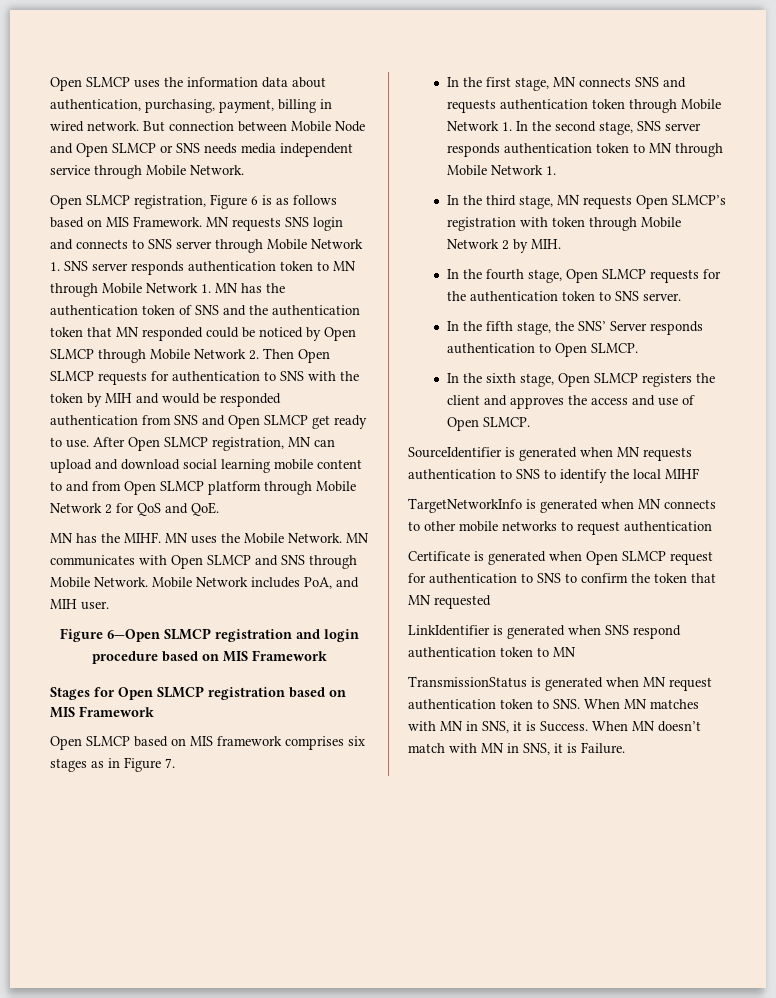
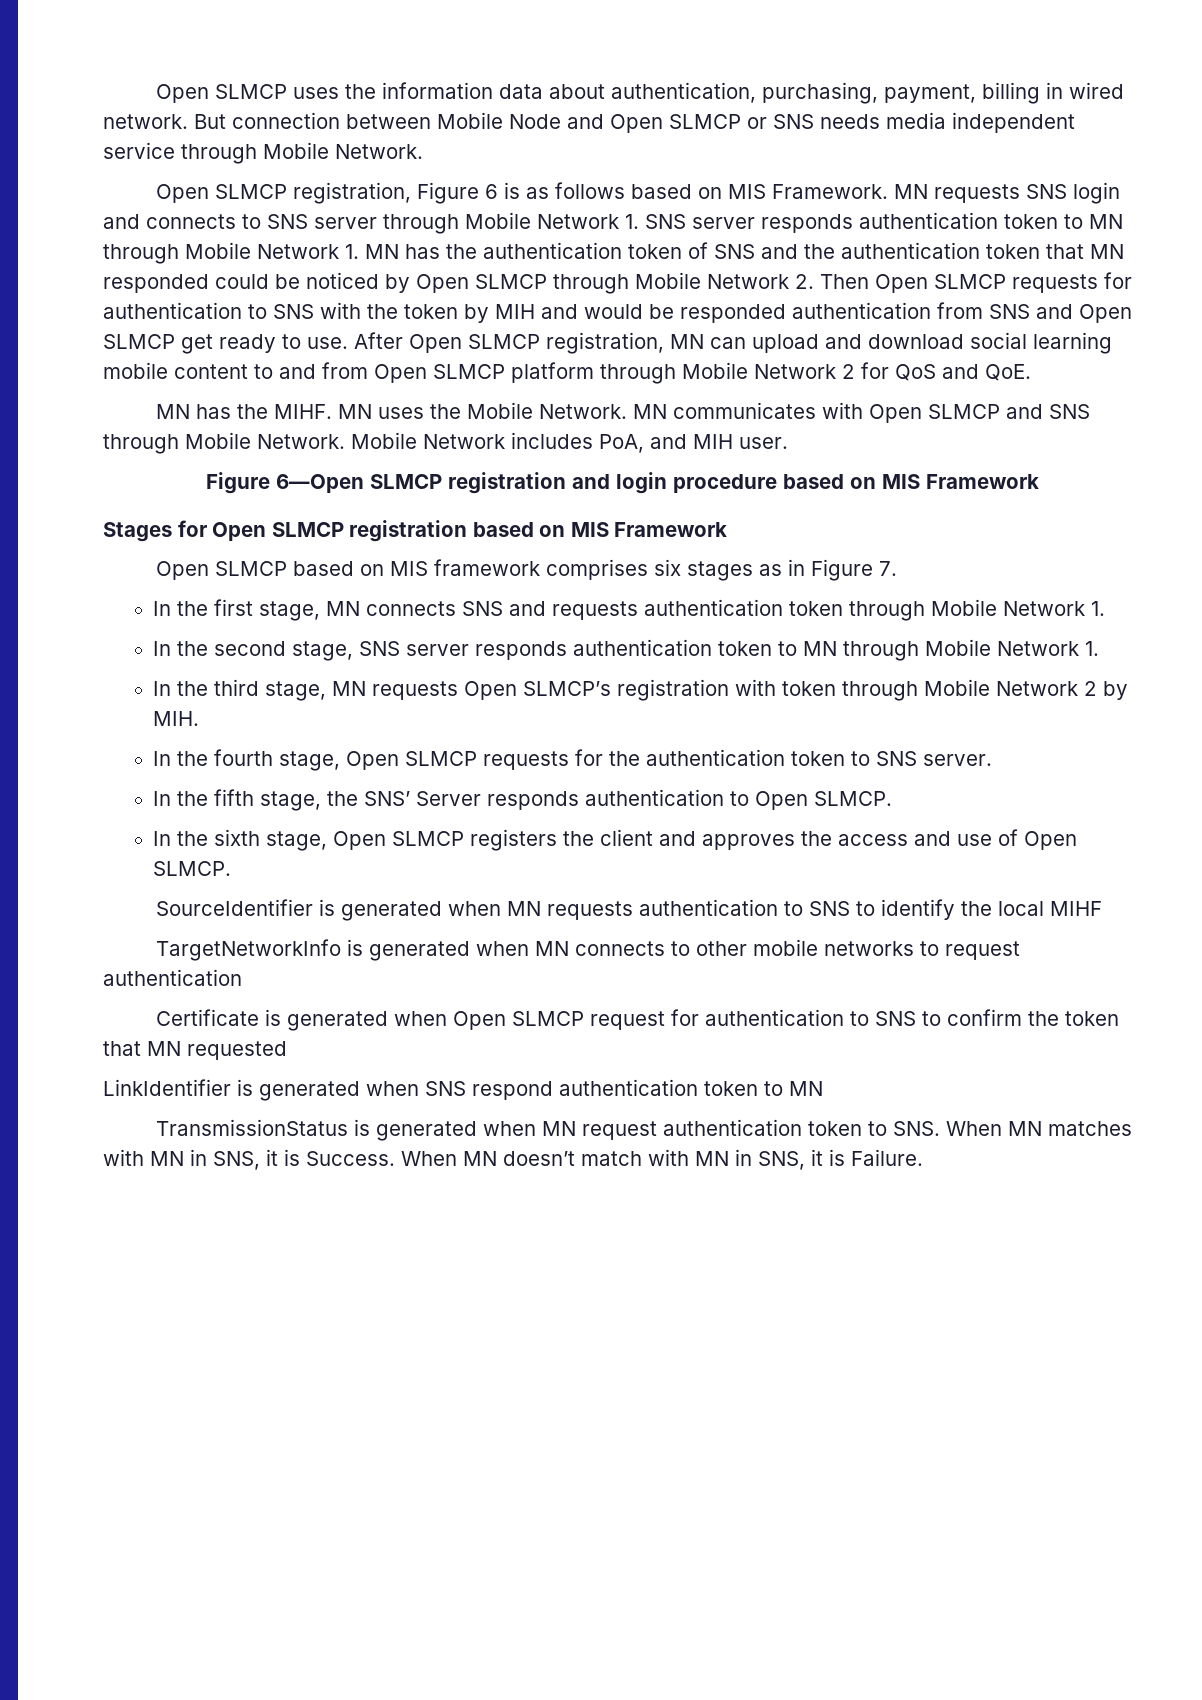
(512, 126) none -> (1106, 608) //

